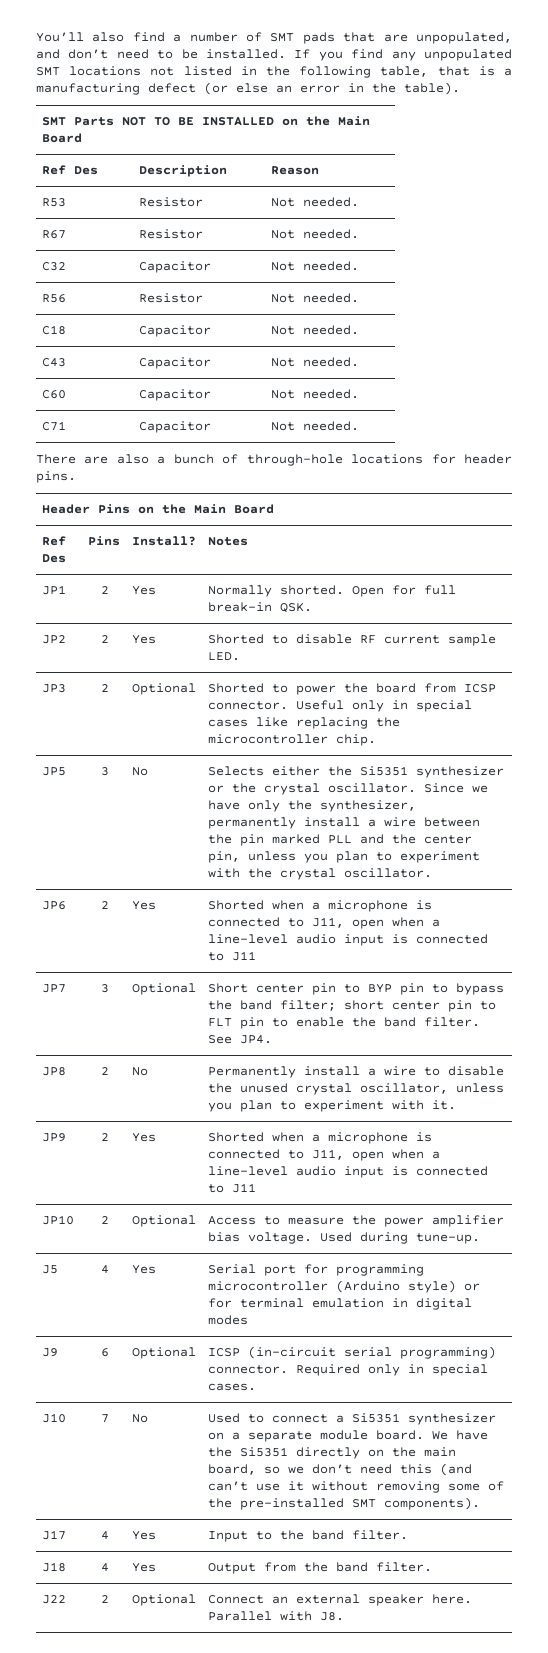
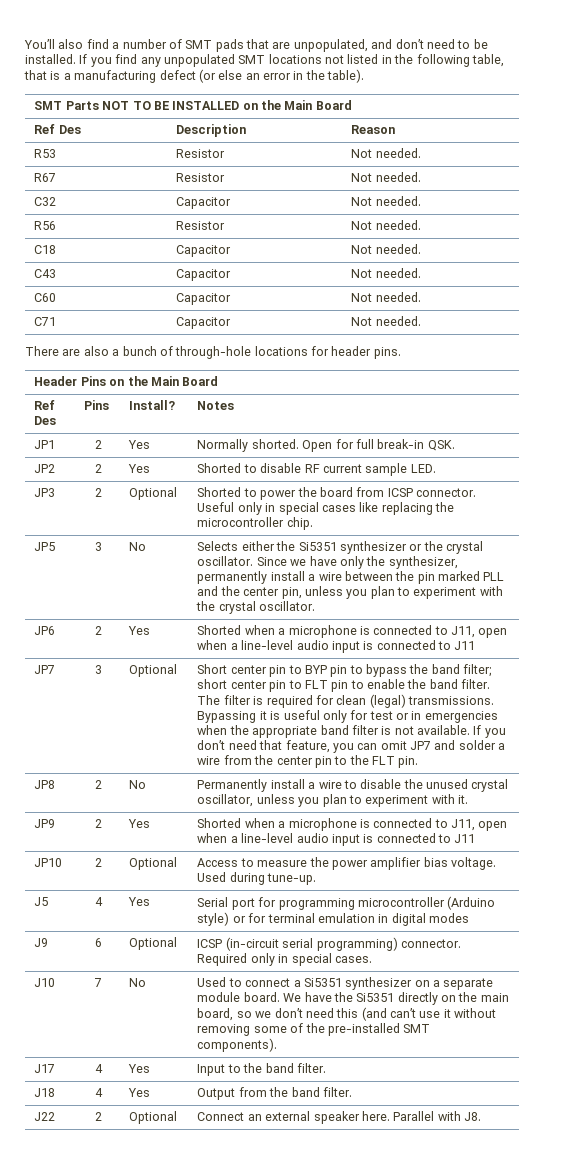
[207,1035,272,1044] See JP4. -> [197,694,495,708] [197,710,498,723] [197,725,506,738] [197,740,506,753] [197,755,419,768] The filter is required for clean (legal) transmissions. Bypassing it is useful only for test or in emergencies when the appropriate band filter is not available. If you don’t need that feature, you can omit JP7 and solder a wire from the center pin to the FLT pin.

